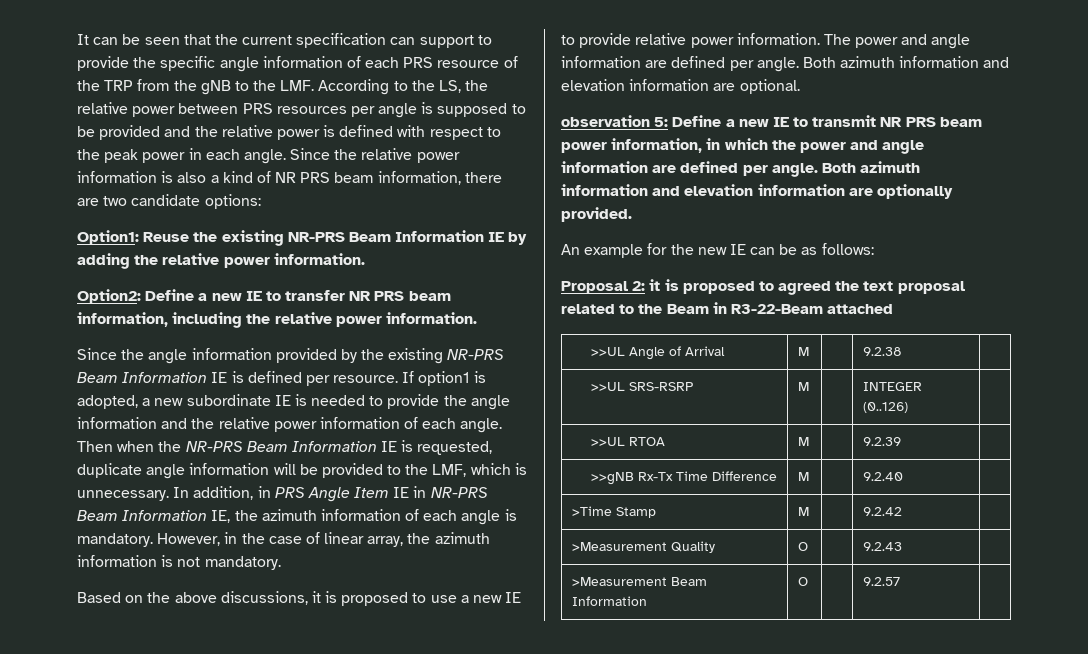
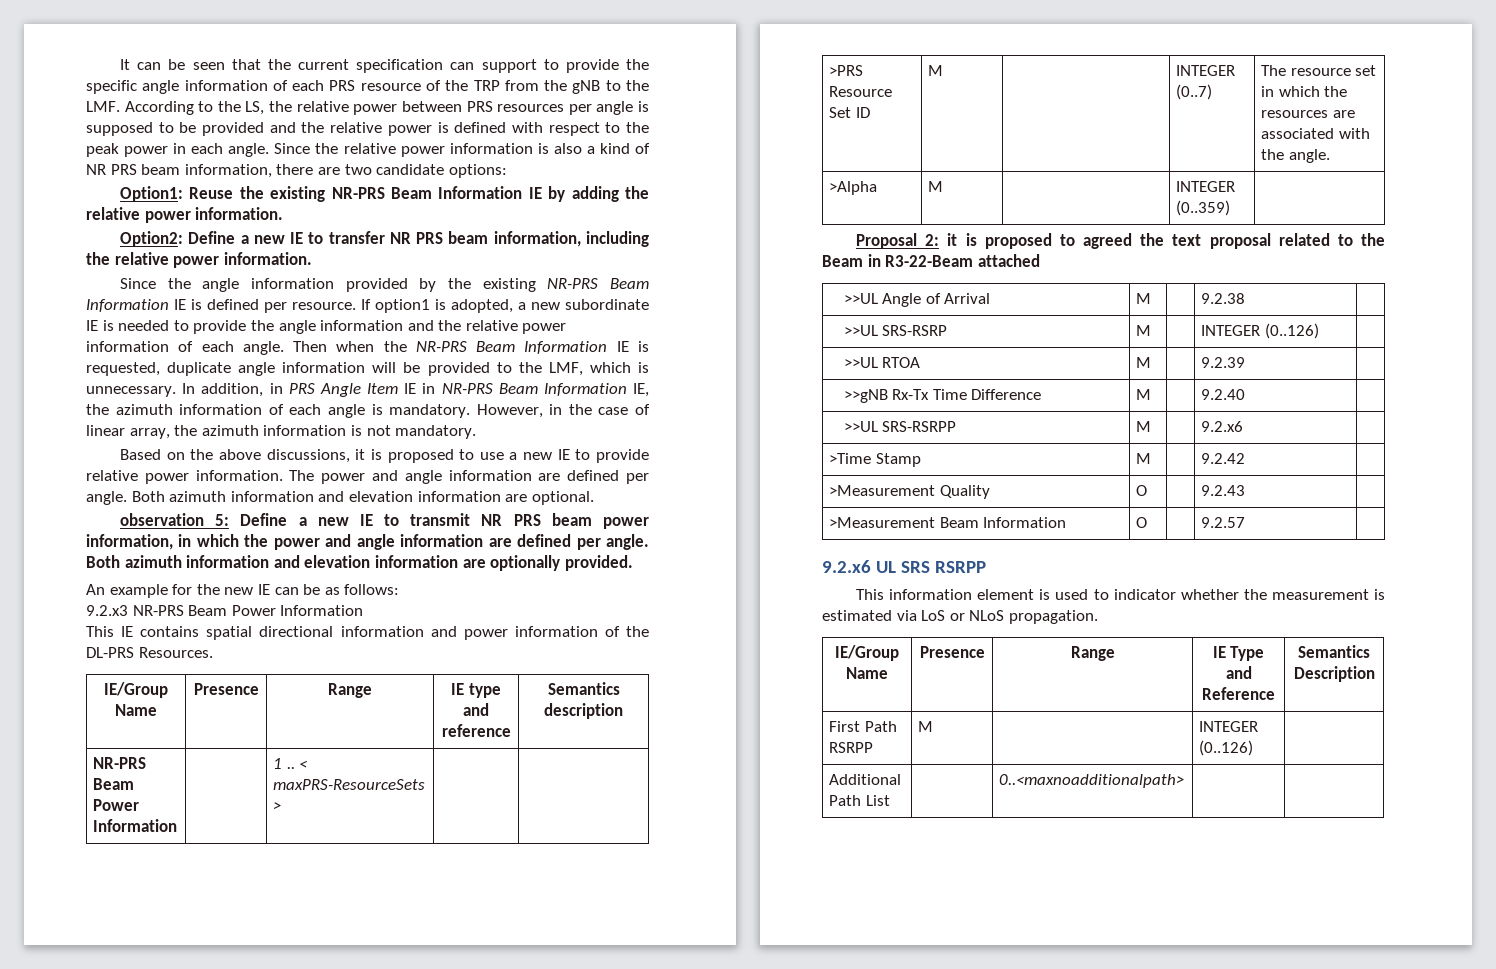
(874, 249) none -> [86,605,364,616] [86,626,650,640] [86,647,213,658] [104,682,168,698] [115,704,157,716] [193,683,259,695] [328,683,372,698] [451,683,501,698] [463,703,489,716] [441,724,511,737] [547,682,620,695] [544,703,623,719] [93,757,147,769] [93,778,135,790] [93,799,140,811] [93,819,178,832] [273,758,308,769] [273,779,426,790] [273,802,282,811] [829,65,864,76] [829,86,893,97] [829,107,870,118] [928,65,944,76] [1176,65,1236,76] [1176,84,1213,100] [1261,65,1377,76] [1261,86,1348,97] [1261,110,1355,118] [1261,128,1370,139] [1261,149,1330,163] [829,181,878,195] [928,181,944,192] [1176,181,1236,192] [1176,200,1231,216] // 9.2.x3 NR-PRS Beam Power Information // This IE contains spatial directional information and power information of the DL-PRS Resources. // IE/Group Name | Presence | Range | IE type and reference | Semantics description // NR-PRS Beam Power Information | | 1 .. < maxPRS-ResourceSets > | | // >PRS Resource Set ID | M | | INTEGER (0..7) | The resource set in which the resources are associated with the angle. // >Alpha | M | | INTEGER (0..359) |
(904, 476) none -> [843,421,957,432] [1136,421,1152,432] [1201,421,1244,432] // >>UL SRS-RSRPP | M | | 9.2.x6 |
(901, 581) none -> [822,560,986,573] [856,589,1385,600] [822,610,1098,624] [835,645,899,661] [846,667,888,679] [919,646,985,658] [1070,646,1115,661] [1212,646,1265,661] [1225,666,1252,679] [1202,687,1275,700] [1298,645,1370,658] [1293,666,1375,682] [829,721,897,732] [829,742,874,753] [918,721,934,732] [1199,721,1259,732] [1199,740,1254,756] [829,774,902,785] [829,795,890,806] [999,774,1185,788] // 9.2.x6 UL SRS RSRPP // This information element is used to indicator whether the measurement is estimated via LoS or NLoS propagation. // IE/Group Name | Presence | Range | IE Type and Reference | Semantics Description // First Path RSRPP | M | | INTEGER (0..126) | // Additional Path List | | 0..<maxnoadditionalpath> | |

